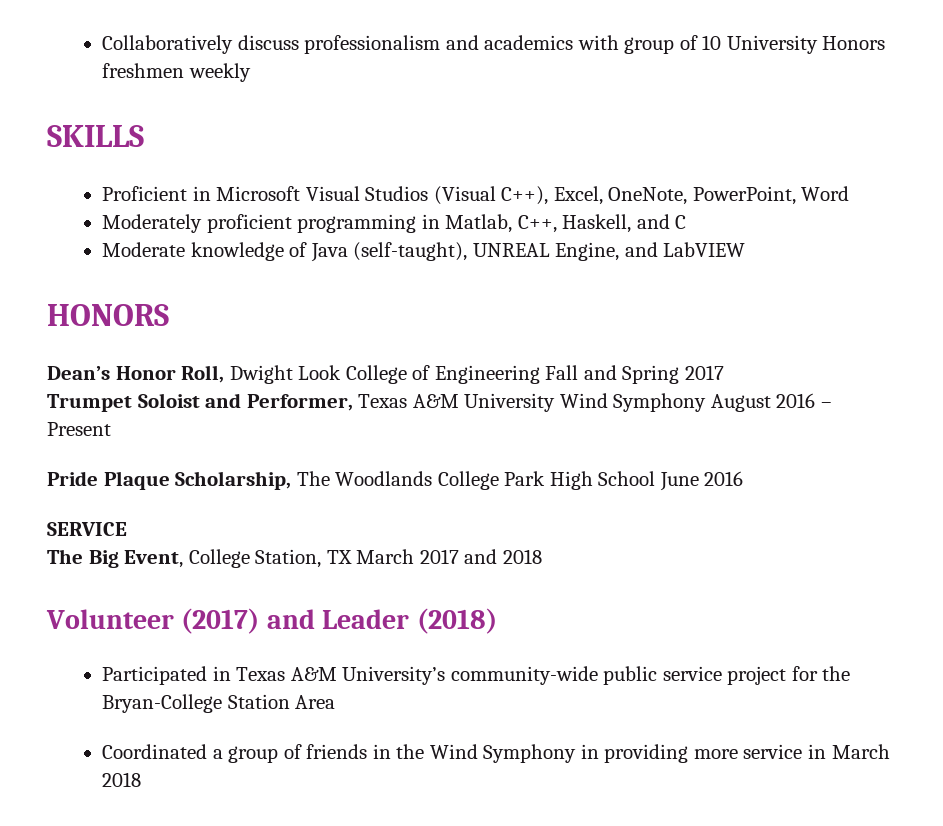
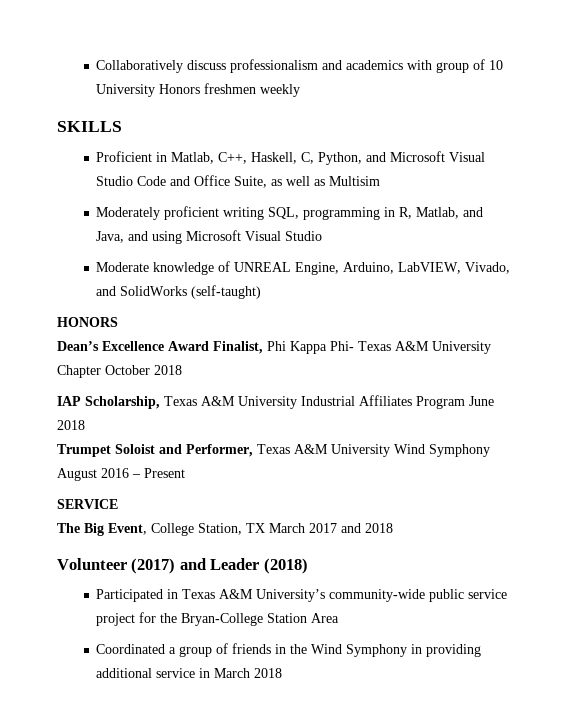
[216,186,850,205] [102,214,687,233] [102,242,746,262] [47,304,169,326] [47,365,724,384] Microsoft Visual Studios (Visual C++), Excel, OneNote, PowerPoint, Word // Moderately proficient programming in Matlab, C++, Haskell, and C // Moderate knowledge of Java (self-taught), UNREAL Engine, and LabVIEW // HONORS // Dean’s Honor Roll, Dwight Look College of Engineering Fall and Spring 2017 -> [171,151,486,165] [96,175,381,188] [96,206,484,220] [96,230,323,244] [96,261,511,275] [96,285,262,299] [57,317,118,327] [57,341,491,354] [57,365,182,378] [57,395,494,409] [57,420,85,430] Matlab, C++, Haskell, C, Python, and Microsoft Visual Studio Code and Office Suite, as well as Multisim // Moderately proficient writing SQL, programming in R, Matlab, and Java, and using Microsoft Visual Studio // Moderate knowledge of UNREAL Engine, Arduino, LabVIEW, Vivado, and SolidWorks (self-taught) // HONORS // Dean’s Excellence Award Finalist, Phi Kappa Phi- Texas A&M University Chapter October 2018 // IAP Scholarship, Texas A&M University Industrial Affiliates Program June 2018
[47,471,744,491] // Pride Plaque Scholarship, The Woodlands College Park High School June 2016 -> (185, 473) none
[693,749,738,759] more -> [96,668,153,678] additional

